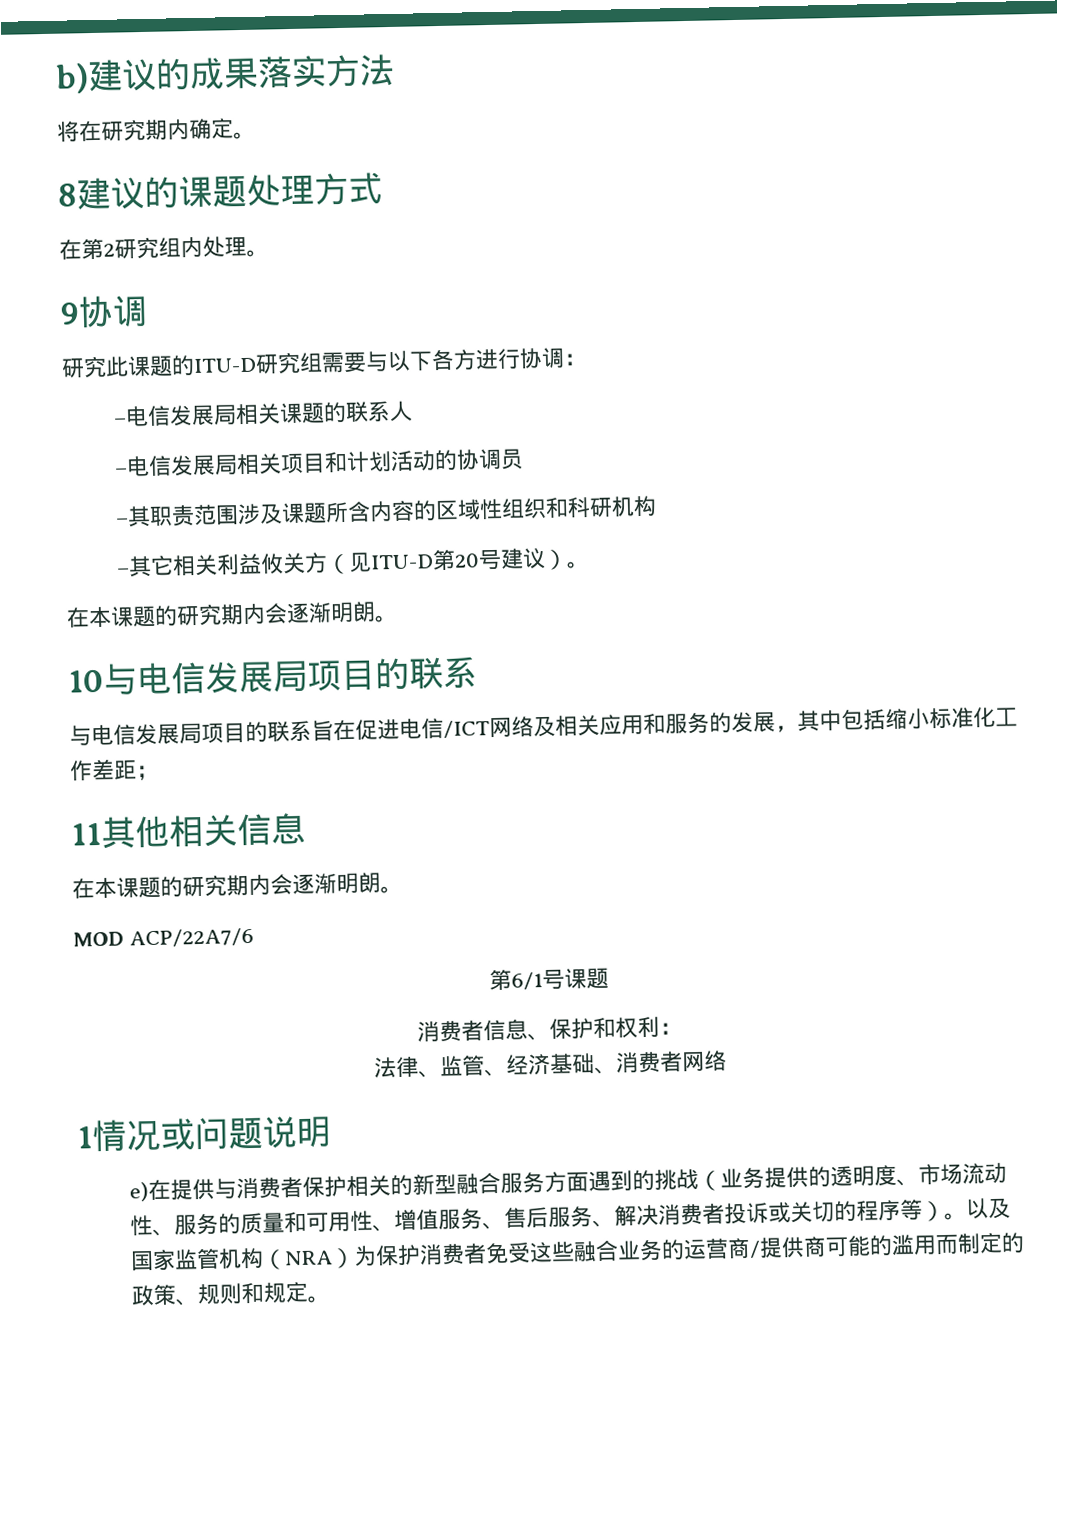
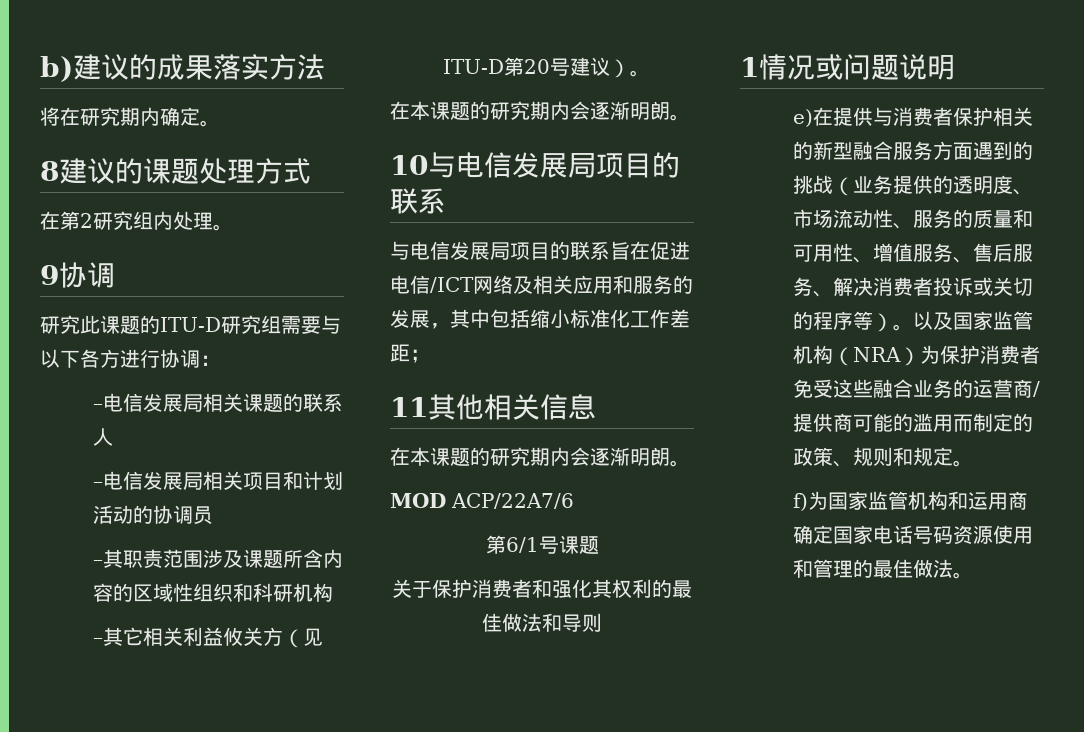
[417,1016,682,1042] [374,1050,727,1078] 消费者信息、保护和权利： // 法律、监管、经济基础、消费者网络 -> [392,579,692,598] [482,613,602,632] 关于保护消费者和强化其权利的最佳做法和导则
(331, 1299) none -> [793,491,1029,511] [793,525,1034,545] [793,559,974,579] // f)为国家监管机构和运用商确定国家电话号码资源使用和管理的最佳做法。

